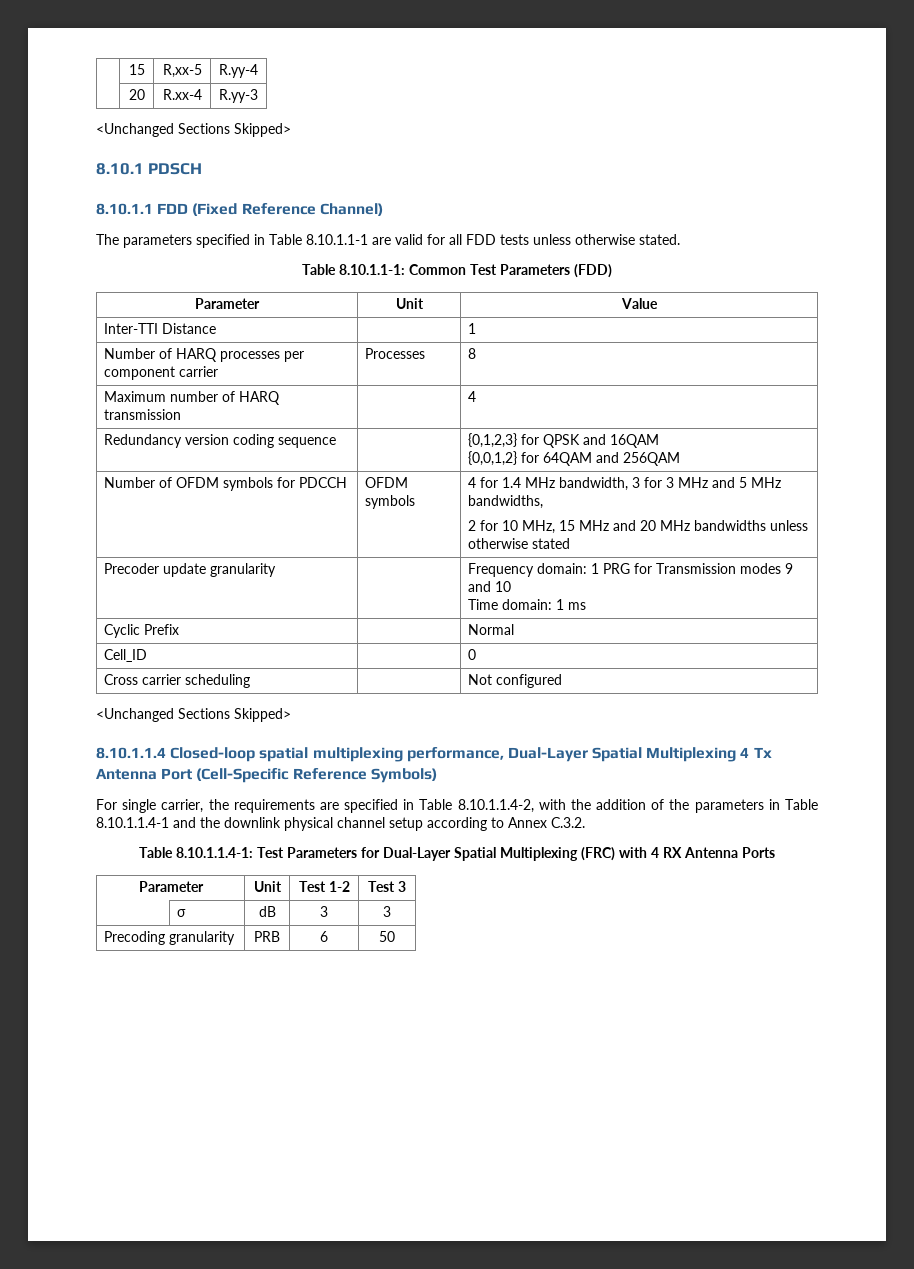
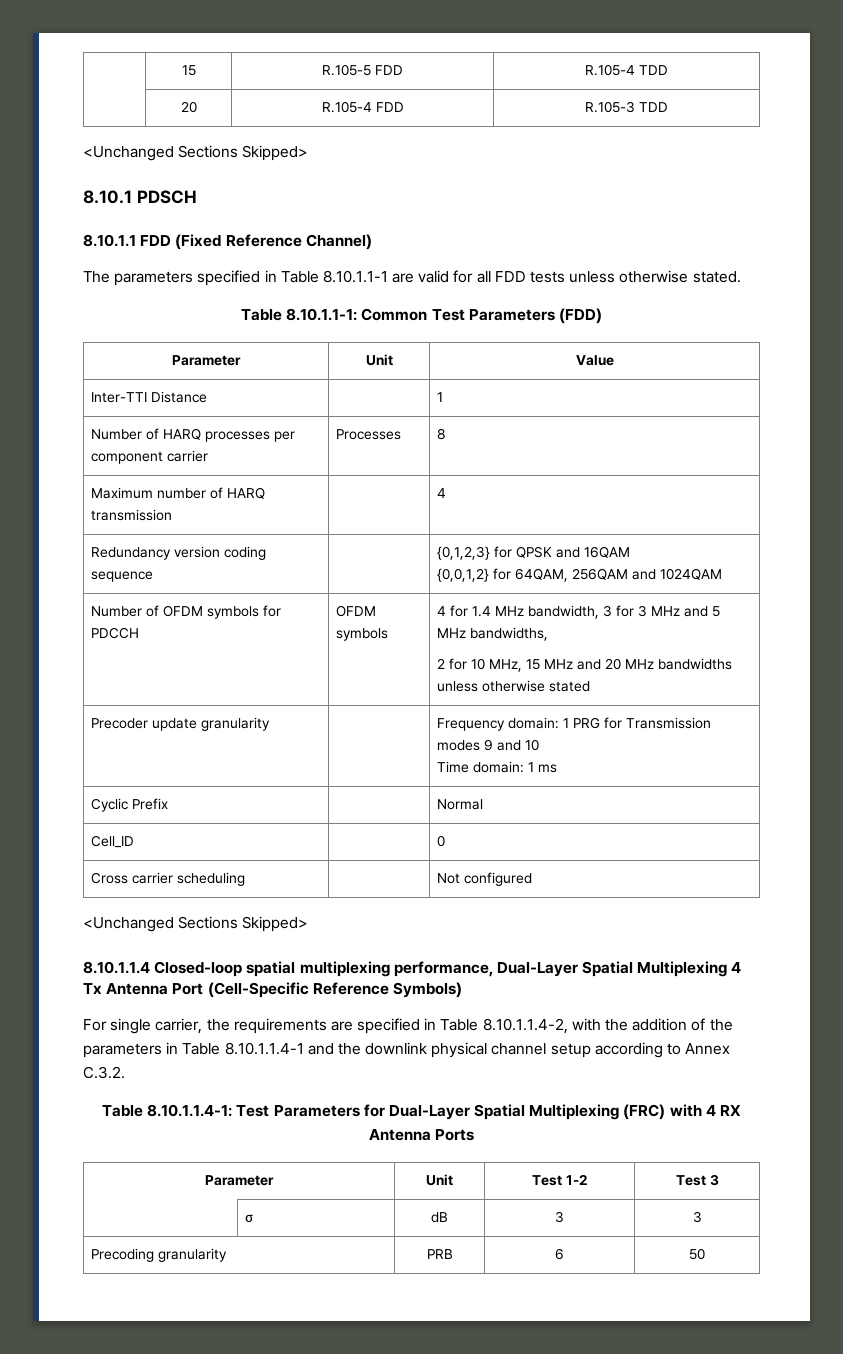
[162,64,202,78] [219,64,258,78] [128,89,145,100] [162,89,202,100] [219,89,258,103] R,xx-5 | R.yy-4 // | 20 | R.xx-4 | R.yy-3 -> [322,64,403,76] [585,64,668,76] [180,101,197,113] [321,101,404,113] [585,101,668,113] R.105-5 FDD | R.105-4 TDD // | 20 | R.105-4 FDD | R.105-3 TDD
[543,452,681,466] 64QAM and 256QAM -> [514,568,722,582] 64QAM, 256QAM and 1024QAM

